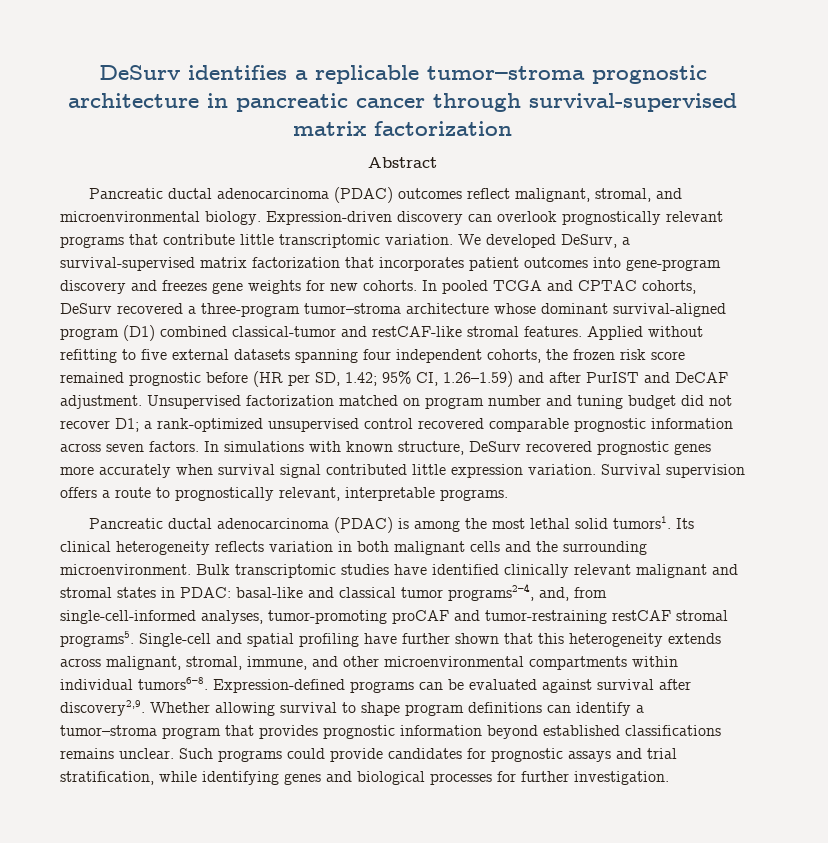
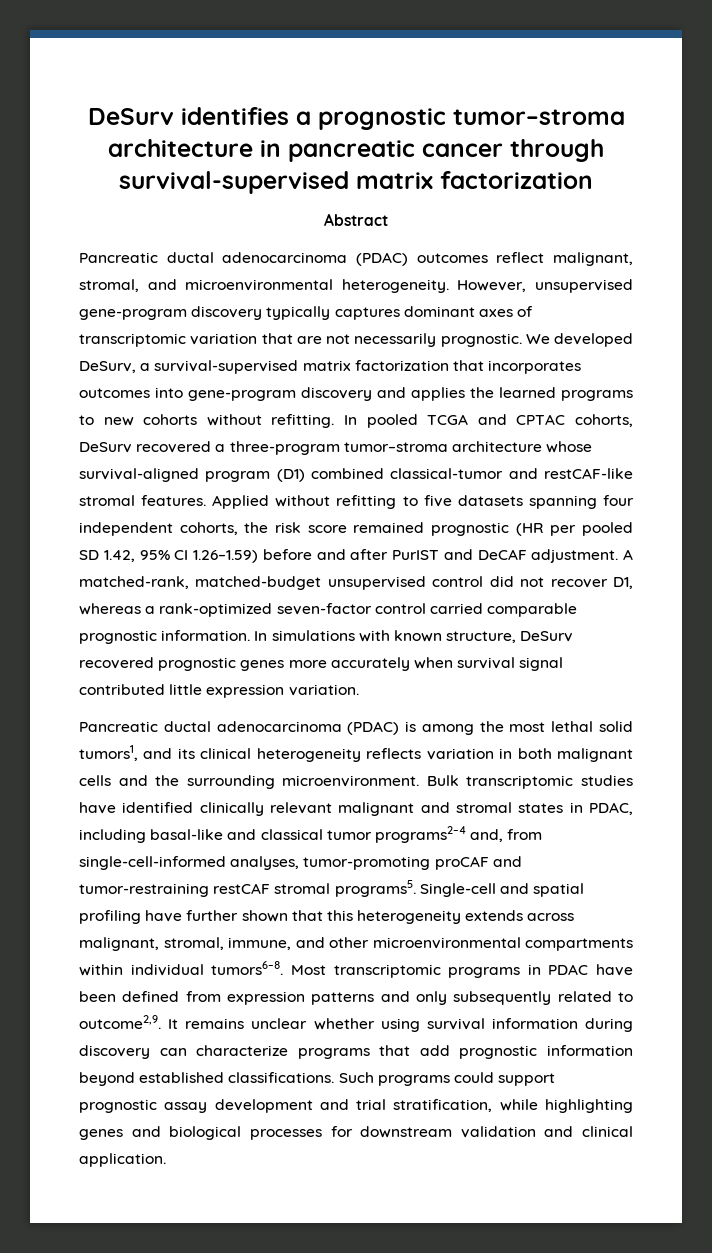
[314,65,707,84] replicable tumor–stroma prognostic -> [317,108,625,130] prognostic tumor–stroma
[205,211,723,225] [60,234,453,248] biology. Expression-driven discovery can overlook prognostically relevant programs that contribute little transcriptomic variation. -> [341,279,633,293] [79,306,534,320] [79,333,522,347] heterogeneity. However, unsupervised gene-program discovery typically captures dominant axes of transcriptomic variation that are not necessarily prognostic.
[469,257,519,271] patient -> (582, 367) none
[162,280,417,294] freezes gene weights for new cohorts. -> [411,387,633,401] [79,414,335,428] applies the learned programs to new cohorts without refitting.
[541,303,608,314] dominant -> (593, 447) none
[172,349,229,360] external -> (452, 501) none
[573,349,615,360] frozen -> (269, 527) none
[206,372,248,383] before -> (510, 529) none
[315,371,513,387] SD, 1.42; 95% CI, 1.26–1.59) -> [582,522,634,536] [79,549,312,563] pooled SD 1.42, 95% CI 1.26–1.59) before
[147,395,732,409] [60,418,733,432] [60,441,199,452] Unsupervised factorization matched on program number and tuning budget did not recover D1; a rank-optimized unsupervised control recovered comparable prognostic information across seven factors. -> [623,549,633,560] [79,576,634,590] [79,603,578,617] [79,630,251,644] A matched-rank, matched-budget unsupervised control did not recover D1, whereas a rank-optimized seven-factor control carried comparable prognostic information.
[601,464,745,478] [60,487,508,501] Survival supervision offers a route to prognostically relevant, interpretable programs. -> (359, 690) none
[613,516,695,529] tumors1. Its -> [79,745,195,761] tumors1, and its
[180,587,231,598] PDAC: -> [589,802,633,815] [79,829,146,843] PDAC, including
[448,583,534,601] programs2–4, -> [374,826,466,843] programs2–4
[213,679,691,693] [60,700,644,716] [60,725,721,739] [60,748,611,762] Expression-defined programs can be evaluated against survival after discovery2,9. Whether allowing survival to shape program definitions can identify a tumor–stroma program that provides prognostic information beyond established classifications remains unclear. Such programs could provide candidates for prognostic assays -> [290,964,633,978] [79,991,633,1005] [79,1015,633,1032] [79,1045,633,1059] [79,1072,556,1086] [79,1099,313,1113] Most transcriptomic programs in PDAC have been defined from expression patterns and only subsequently related to outcome2,9. It remains unclear whether using survival information during discovery can characterize programs that add prognostic information beyond established classifications. Such programs could support prognostic assay development
[202,771,279,785] identifying -> [545,1099,633,1113] highlighting
[521,771,669,785] further investigation. -> [360,1126,633,1138] [79,1153,166,1167] downstream validation and clinical application.

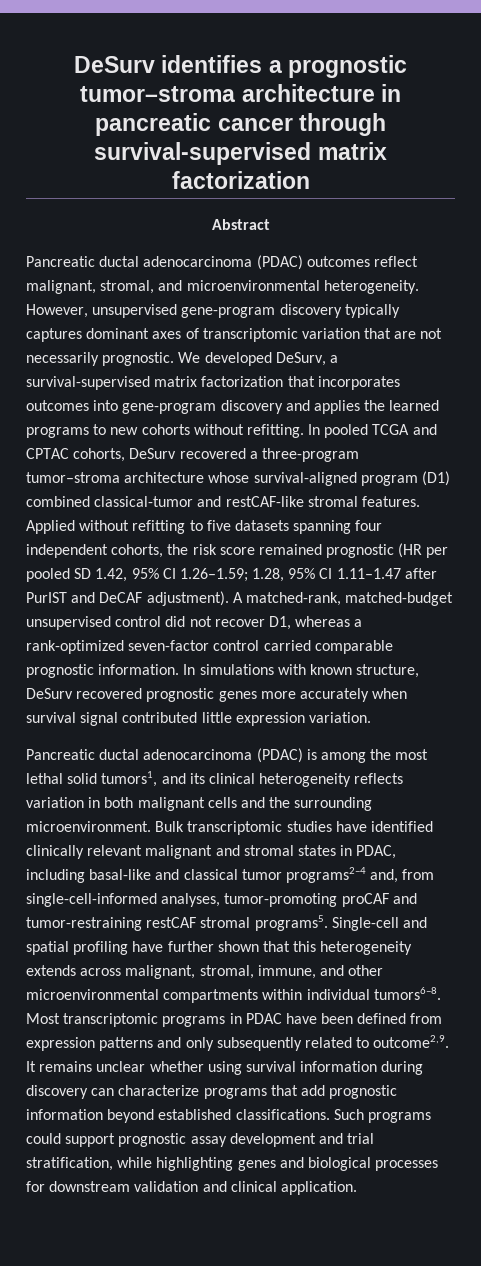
[193,549,346,563] 1.26–1.59) before and -> [179,568,401,582] 1.26–1.59; 1.28, 95% CI 1.11–1.47
[531,549,619,563] adjustment. -> [146,591,229,606] adjustment).

